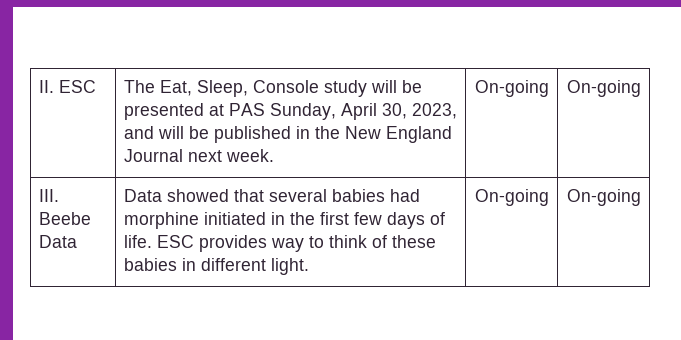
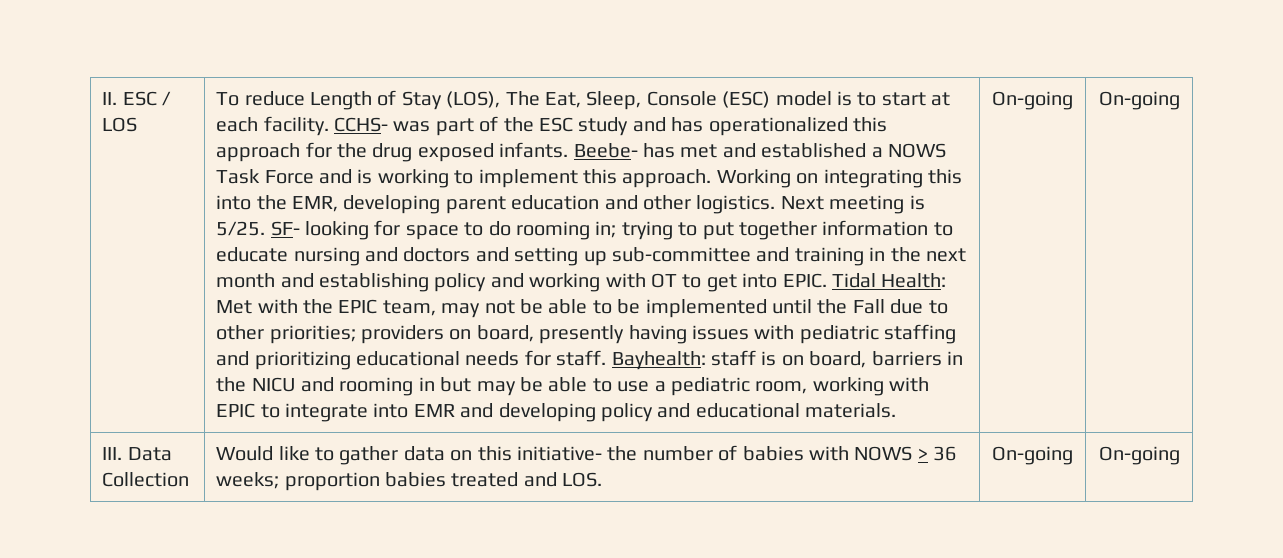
[123,80,422,97] [123,103,457,120] [123,126,452,143] [123,149,274,162] | The Eat, Sleep, Console study will be presented at PAS Sunday, April 30, 2023, and will be published in the New England Journal next week. -> [162,91,172,106] [102,117,138,132] [216,90,951,110] [216,116,888,136] [216,142,947,162] [216,169,963,188] [216,195,925,214] [216,220,953,240] [216,247,967,266] [216,273,947,292] [216,299,948,318] [216,324,957,344] [216,350,964,370] [216,377,930,396] [216,403,897,422] / LOS | To reduce Length of Stay (LOS), The Eat, Sleep, Console (ESC) model is to start at each facility. CCHS- was part of the ESC study and has operationalized this approach for the drug exposed infants. Beebe- has met and established a NOWS Task Force and is working to implement this approach. Working on integrating this into the EMR, developing parent education and other logistics. Next meeting is 5/25. SF- looking for space to do rooming in; trying to put together information to educate nursing and doctors and setting up sub-committee and training in the next month and establishing policy and working with OT to get into EPIC. Tidal Health: Met with the EPIC team, may not be able to be implemented until the Fall due to other priorities; providers on board, presently having issues with pediatric staffing and prioritizing educational needs for staff. Bayhealth: staff is on board, barriers in the NICU and rooming in but may be able to use a pediatric room, working with EPIC to integrate into EMR and developing policy and educational materials.
[38,212,91,225] [38,235,77,248] [123,189,420,202] [123,212,445,229] [123,235,436,252] [123,258,309,275] Beebe Data | Data showed that several babies had morphine initiated in the first few days of life. ESC provides way to think of these babies in different light. -> [127,447,172,461] [102,472,190,487] [216,445,958,465] [216,472,603,491] Data Collection | Would like to gather data on this initiative- the number of babies with NOWS > 36 weeks; proportion babies treated and LOS.

